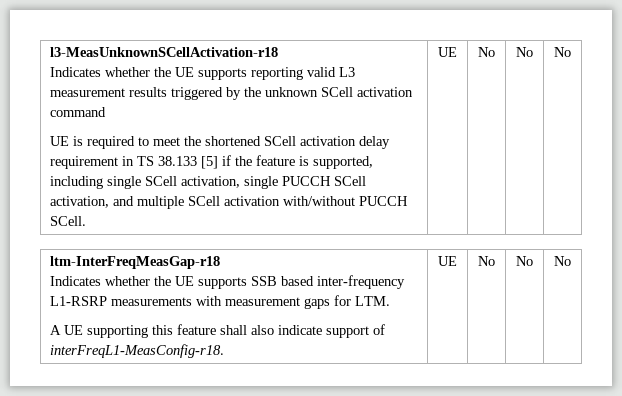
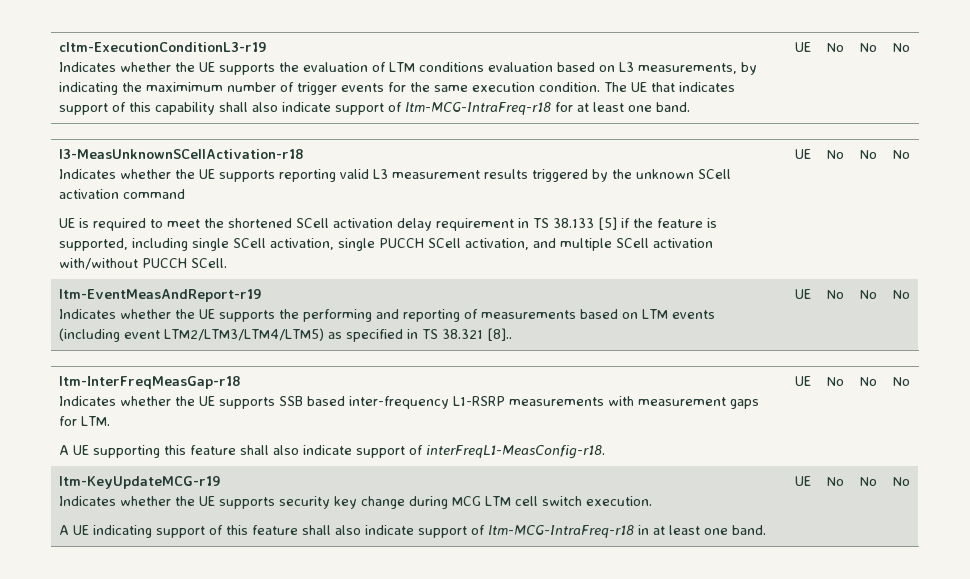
(49, 52) none -> [58,42,267,52] [58,62,757,75] [58,82,735,95] [58,102,690,115] [794,42,811,52] [826,43,844,52] [859,43,877,52] [893,43,910,52] cltm-ExecutionConditionL3-r19 // Indicates whether the UE supports the evaluation of LTM conditions evaluation based on L3 measurements, by indicating the maximimum number of trigger events for the same execution condition. The UE that indicates support of this capability shall also indicate support of ltm-MCG-IntraFreq-r18 for at least one band. | UE | No | No | No //
(571, 52) none -> [58,289,262,302] [58,309,715,322] [58,328,512,342] [794,289,811,299] [826,290,844,299] [859,290,877,299] [893,290,910,299] // ltm-EventMeasAndReport-r19 // Indicates whether the UE supports the performing and reporting of measurements based on LTM events (including event LTM2/LTM3/LTM4/LTM5) as specified in TS 38.321 [8].. | UE | No | No | No
(571, 261) none -> [58,476,221,489] [58,496,652,509] [58,525,766,538] [794,476,811,486] [826,477,844,486] [859,477,877,486] [893,477,910,486] // ltm-KeyUpdateMCG-r19 // Indicates whether the UE supports security key change during MCG LTM cell switch execution. // A UE indicating support of this feature shall also indicate support of ltm-MCG-IntraFreq-r18 in at least one band. | UE | No | No | No

